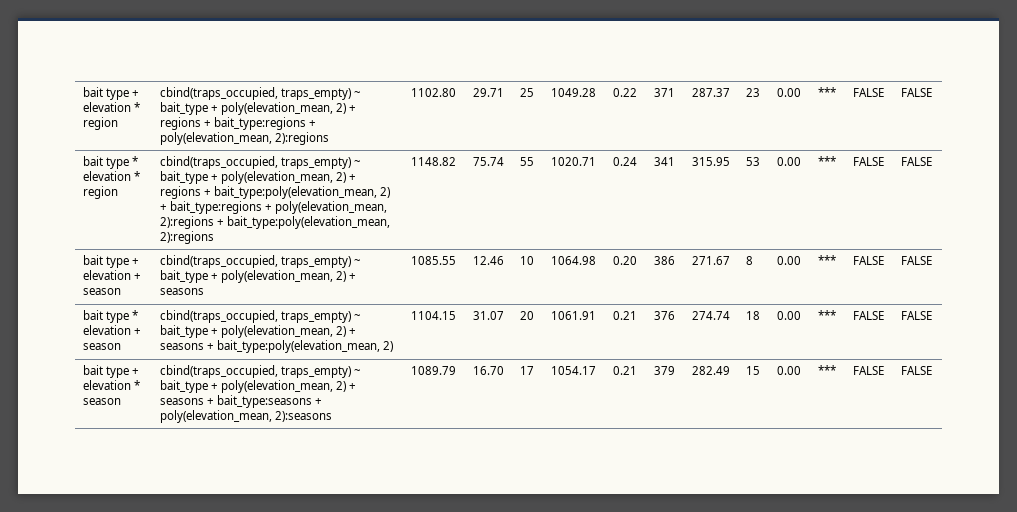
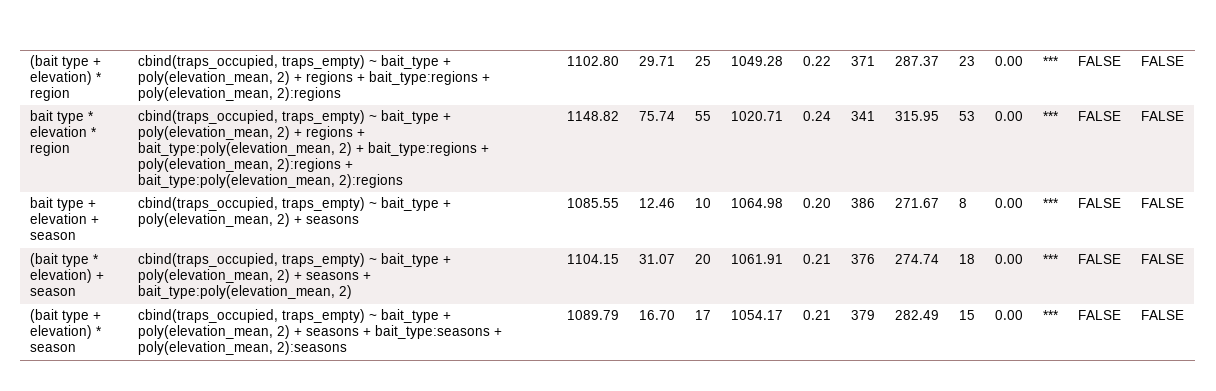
[82,87,140,100] [82,102,131,112] bait type + elevation -> [29,55,101,69] [29,71,92,85] (bait type + elevation)
[82,310,139,323] [82,325,131,335] bait type * elevation -> [29,253,99,267] [29,269,92,283] (bait type * elevation)
[82,365,140,378] [82,380,131,390] bait type + elevation -> [29,309,101,323] [29,325,92,339] (bait type + elevation)

